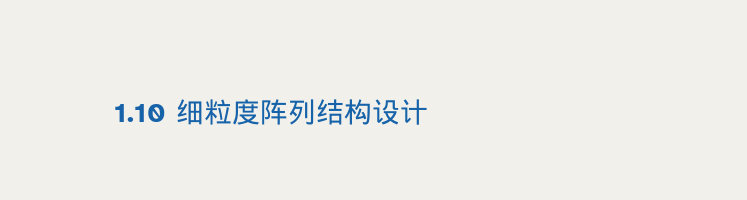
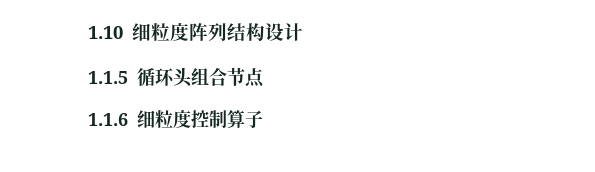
(428, 112) none -> [88,67,265,88] [88,110,263,128] // 1.1.5循环头组合节点 // 1.1.6细粒度控制算子

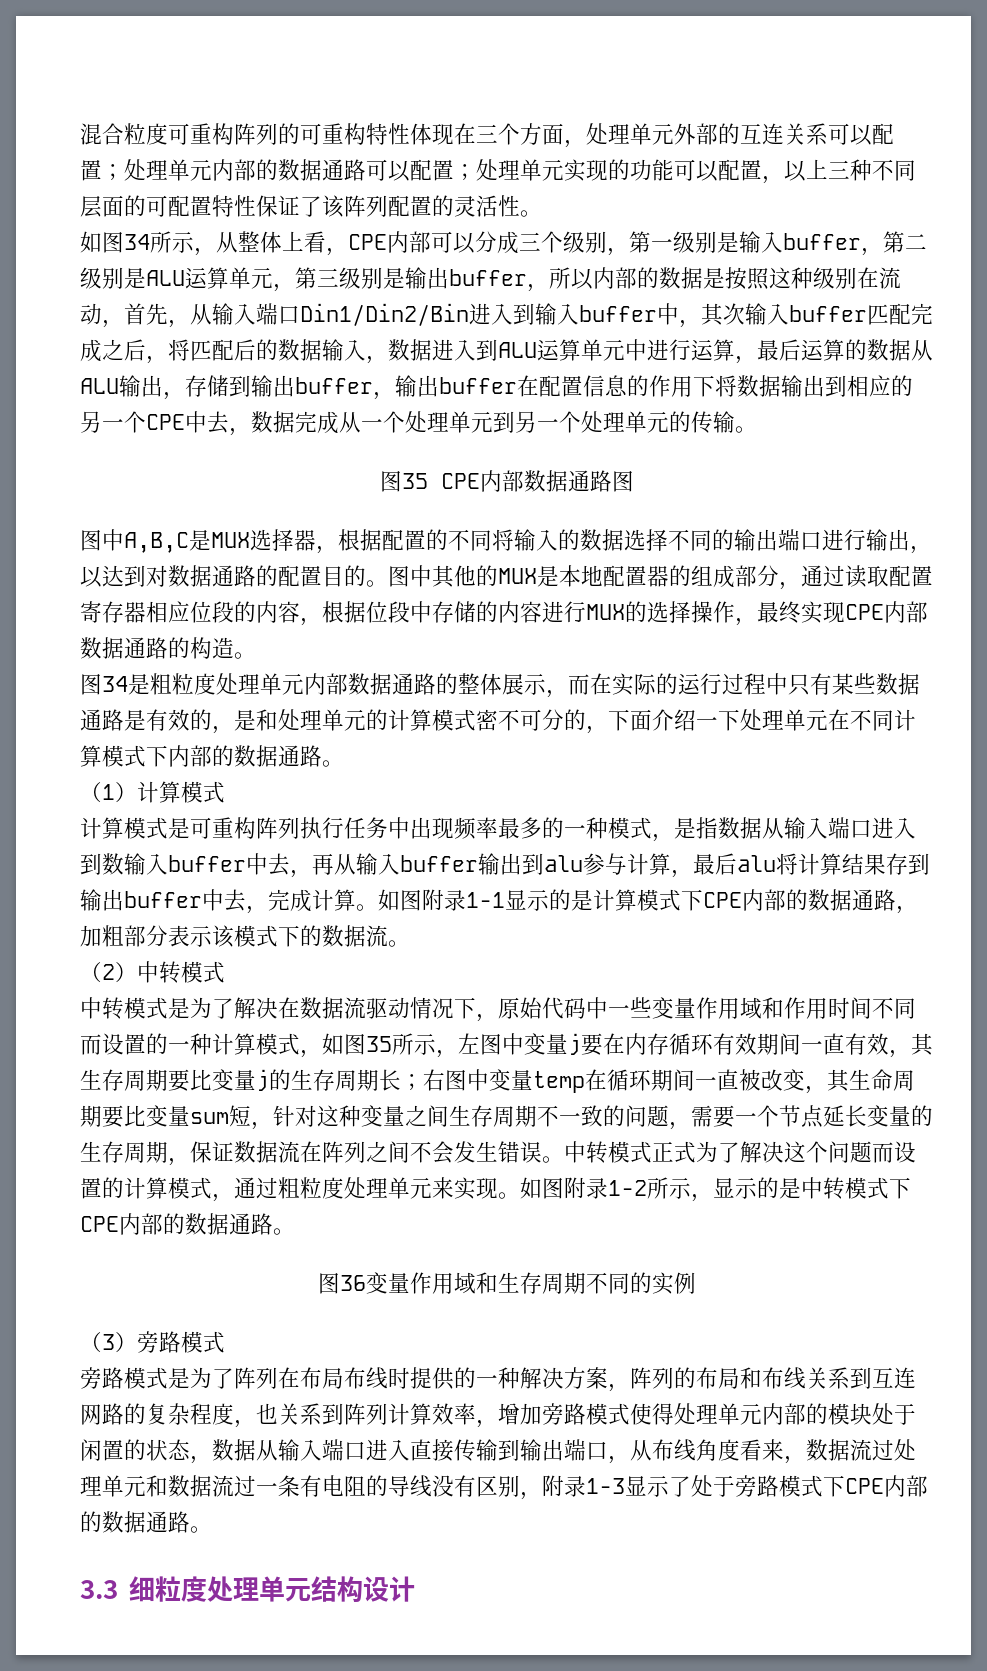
[88,23,303,42] [88,67,265,88] [88,110,263,128] 1.10细粒度阵列结构设计 // 1.1.5循环头组合节点 // 1.1.6细粒度控制算子 -> [80,123,894,148] [80,159,916,184] [80,195,542,218] [80,231,927,256] [80,267,901,292] [80,303,933,328] [80,339,933,364] [80,375,913,400] [80,411,757,436] [380,470,634,492] [80,529,932,554] [80,565,933,590] [80,601,928,626] [80,637,256,659] [80,673,920,698] [80,709,916,734] [80,745,344,767] [80,781,225,803] [80,817,916,842] [80,853,930,878] [80,889,918,914] [80,925,410,948] [80,961,225,984] [80,997,916,1022] [80,1033,934,1058] [80,1069,915,1094] [80,1105,933,1130] [80,1141,916,1166] [80,1177,911,1202] [80,1213,295,1235] [318,1272,696,1295] [80,1331,225,1353] [80,1367,916,1392] [80,1403,916,1428] [80,1439,916,1464] [80,1475,928,1500] [80,1511,212,1533] [80,1576,415,1602] 混合粒度可重构阵列的可重构特性体现在三个方面，处理单元外部的互连关系可以配置；处理单元内部的数据通路可以配置；处理单元实现的功能可以配置，以上三种不同层面的可配置特性保证了该阵列配置的灵活性。 // 如图34所示，从整体上看，CPE内部可以分成三个级别，第一级别是输入buffer，第二级别是ALU运算单元，第三级别是输出buffer，所以内部的数据是按照这种级别在流动，首先，从输入端口Din1/Din2/Bin进入到输入buffer中，其次输入buffer匹配完成之后，将匹配后的数据输入，数据进入到ALU运算单元中进行运算，最后运算的数据从ALU输出，存储到输出buffer，输出buffer在配置信息的作用下将数据输出到相应的另一个CPE中去，数据完成从一个处理单元到另一个处理单元的传输。 // 图35 CPE内部数据通路图 // 图中A,B,C是MUX选择器，根据配置的不同将输入的数据选择不同的输出端口进行输出，以达到对数据通路的配置目的。图中其他的MUX是本地配置器的组成部分，通过读取配置寄存器相应位段的内容，根据位段中存储的内容进行MUX的选择操作，最终实现CPE内部数据通路的构造。 // 图34是粗粒度处理单元内部数据通路的整体展示，而在实际的运行过程中只有某些数据通路是有效的，是和处理单元的计算模式密不可分的，下面介绍一下处理单元在不同计算模式下内部的数据通路。 // （1）计算模式 // 计算模式是可重构阵列执行任务中出现频率最多的一种模式，是指数据从输入端口进入到数输入buffer中去，再从输入buffer输出到alu参与计算，最后alu将计算结果存到输出buffer中去，完成计算。如图附录1-1显示的是计算模式下CPE内部的数据通路，加粗部分表示该模式下的数据流。 // （2）中转模式 // 中转模式是为了解决在数据流驱动情况下，原始代码中一些变量作用域和作用时间不同而设置的一种计算模式，如图35所示，左图中变量j要在内存循环有效期间一直有效，其生存周期要比变量j的生存周期长；右图中变量temp在循环期间一直被改变，其生命周期要比变量sum短，针对这种变量之间生存周期不一致的问题，需要一个节点延长变量的生存周期，保证数据流在阵列之间不会发生错误。中转模式正式为了解决这个问题而设置的计算模式，通过粗粒度处理单元来实现。如图附录1-2所示，显示的是中转模式下CPE内部的数据通路。 // 图36变量作用域和生存周期不同的实例 // （3）旁路模式 // 旁路模式是为了阵列在布局布线时提供的一种解决方案，阵列的布局和布线关系到互连网路的复杂程度，也关系到阵列计算效率，增加旁路模式使得处理单元内部的模块处于闲置的状态，数据从输入端口进入直接传输到输出端口，从布线角度看来，数据流过处理单元和数据流过一条有电阻的导线没有区别，附录1-3显示了处于旁路模式下CPE内部的数据通路。 // 3.3细粒度处理单元结构设计

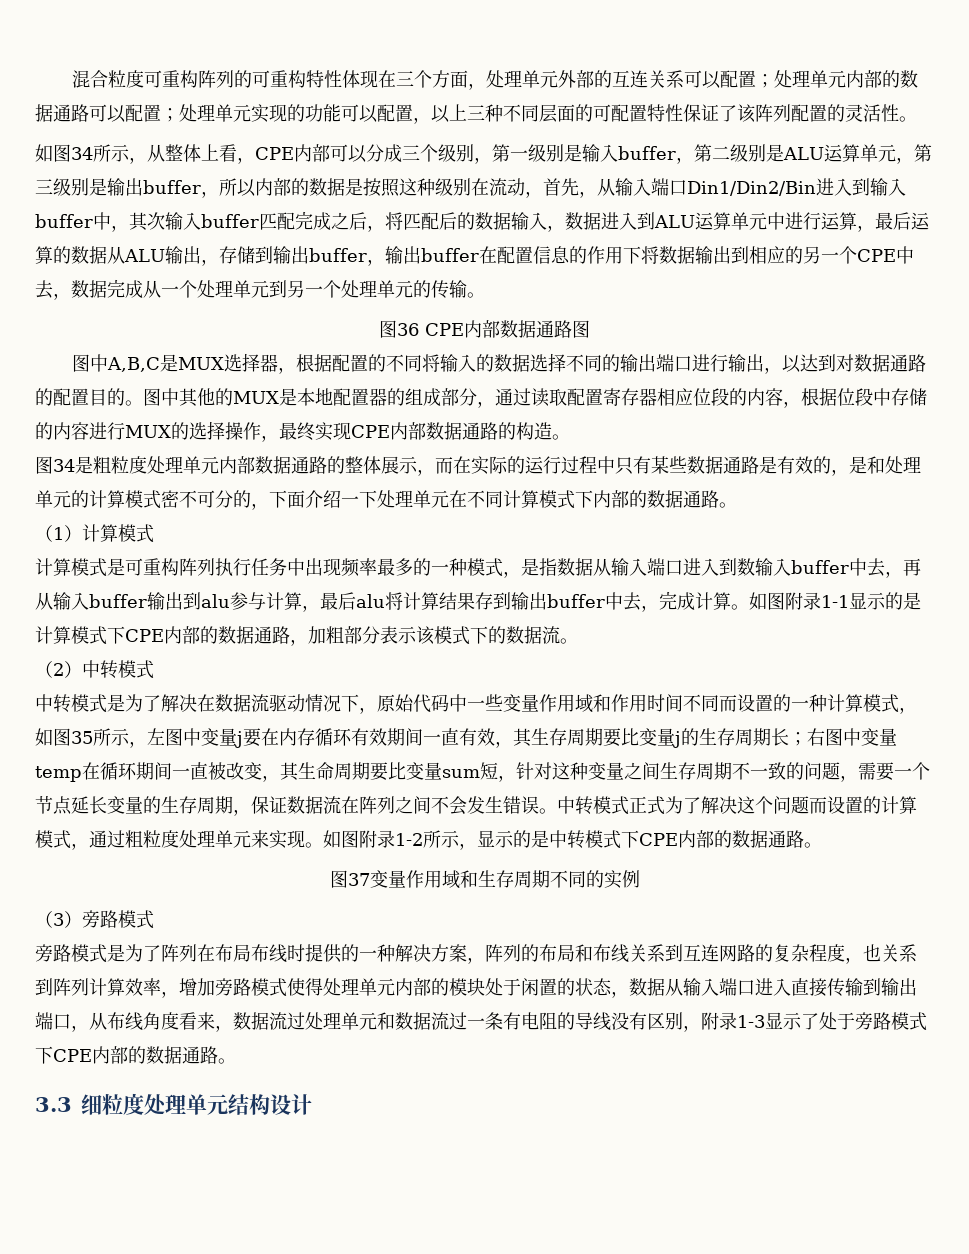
[402,473,428,489] 35 -> [397,323,419,336] 36
[340,1275,366,1291] 36 -> [347,873,370,886] 37

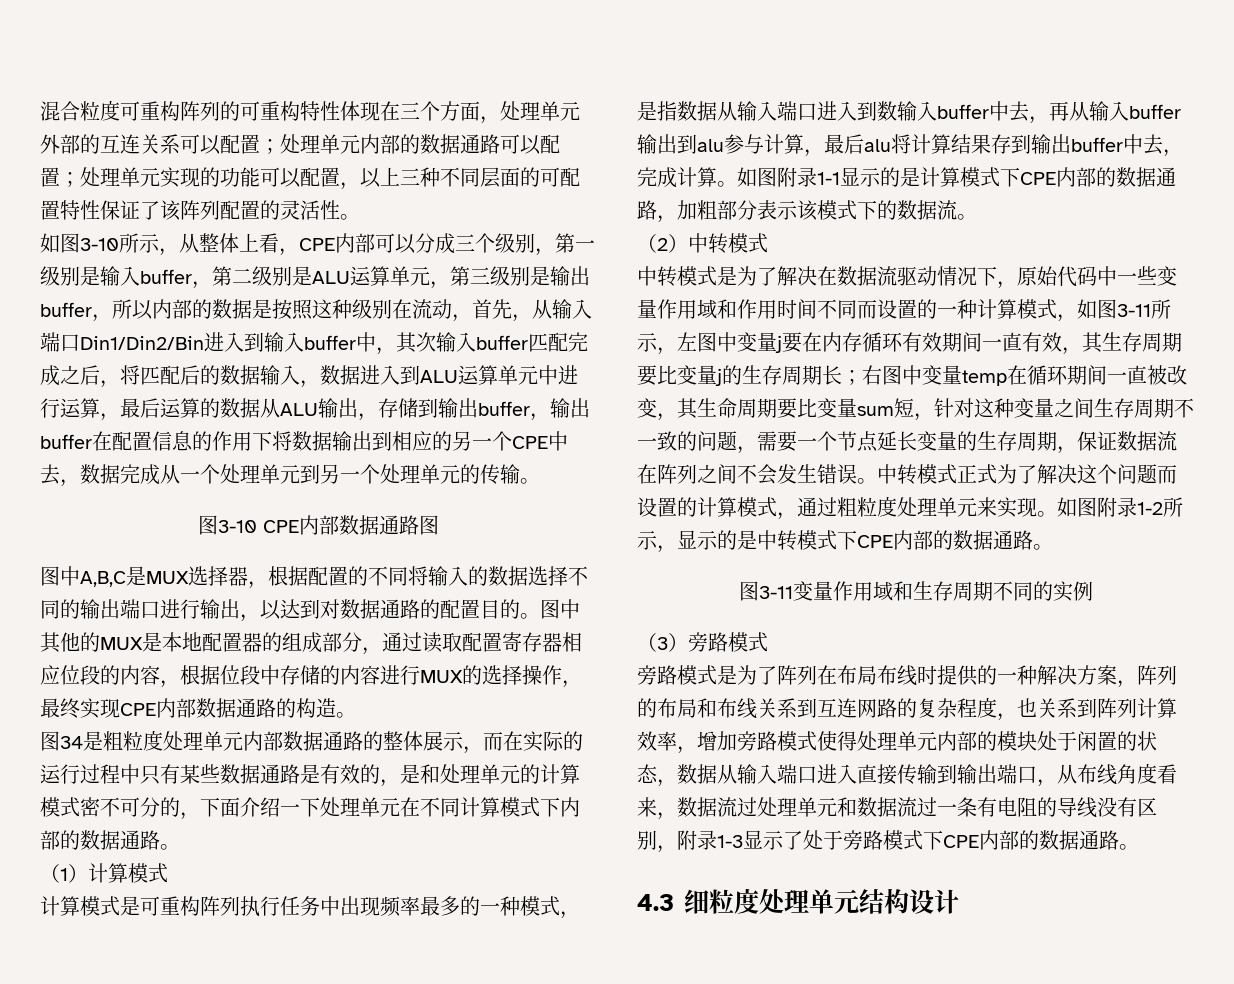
[71,147,93,160] 34 -> [80,238,119,251] 3-10
[397,323,419,336] 36 -> [218,520,257,533] 3-10
[71,731,93,744] 35 -> [1117,304,1151,317] 3-11
[347,873,370,886] 37 -> [758,586,793,599] 3-11
[35,1097,72,1112] 3.3 -> [637,894,674,911] 4.3

